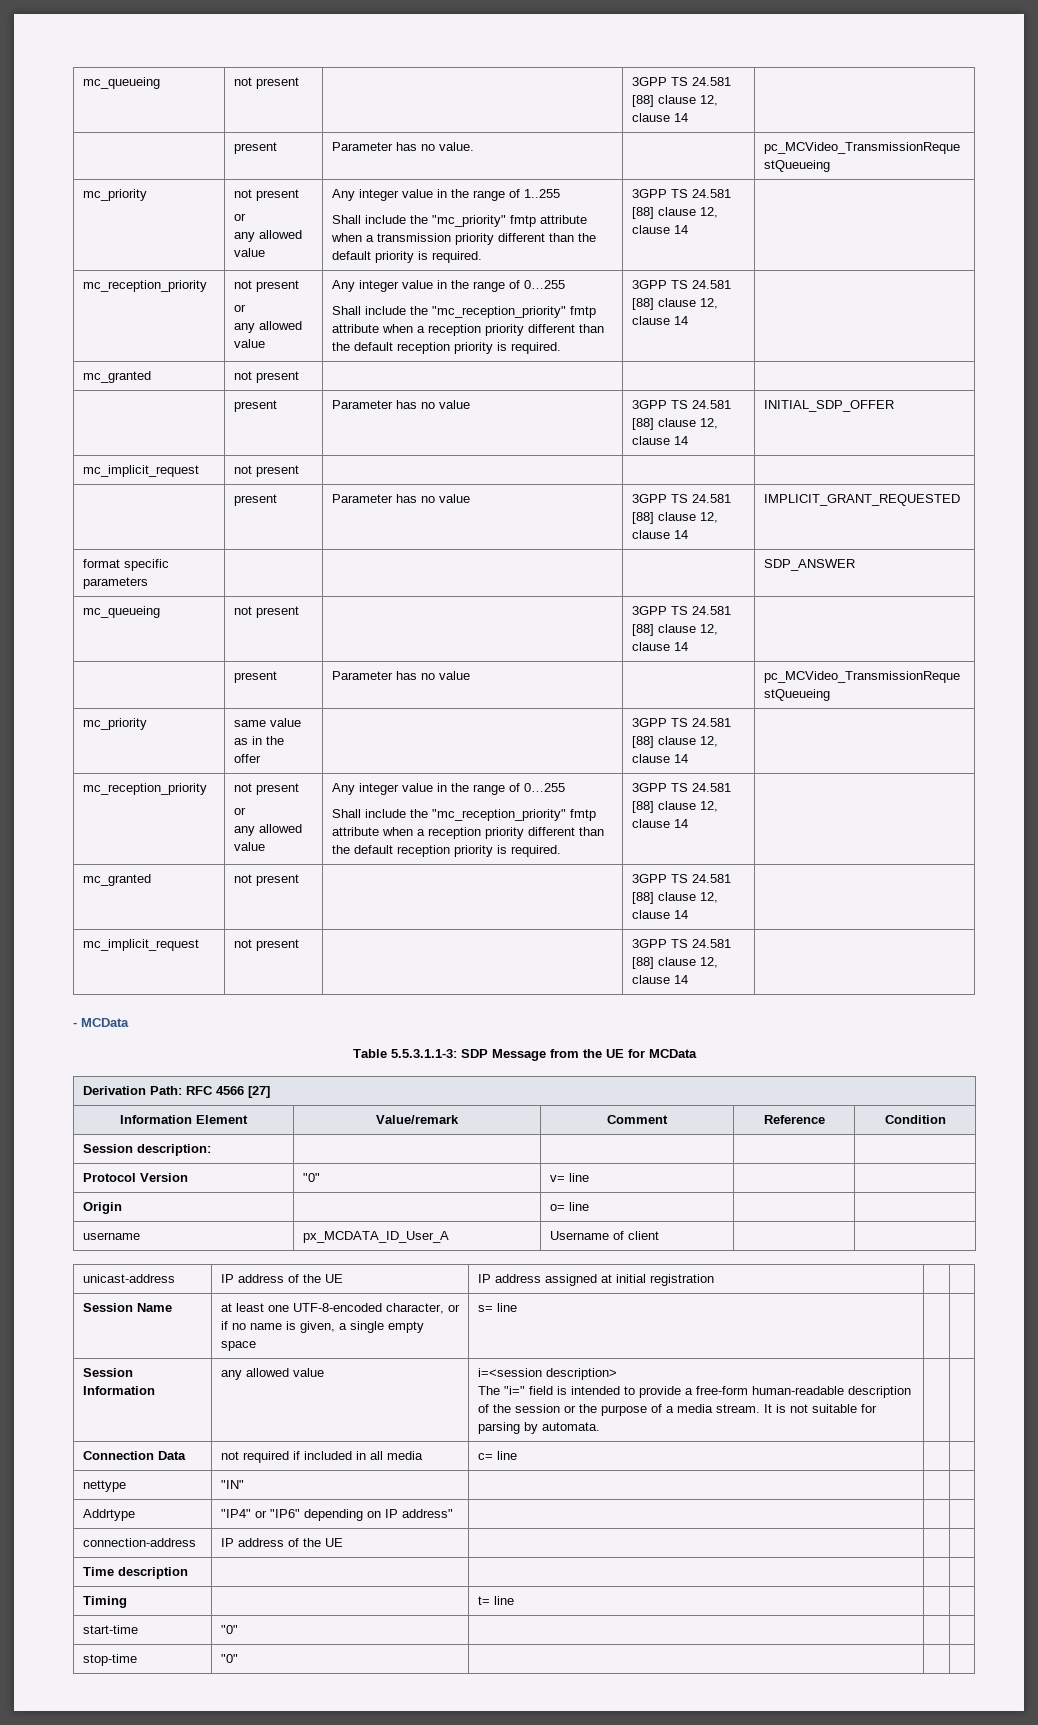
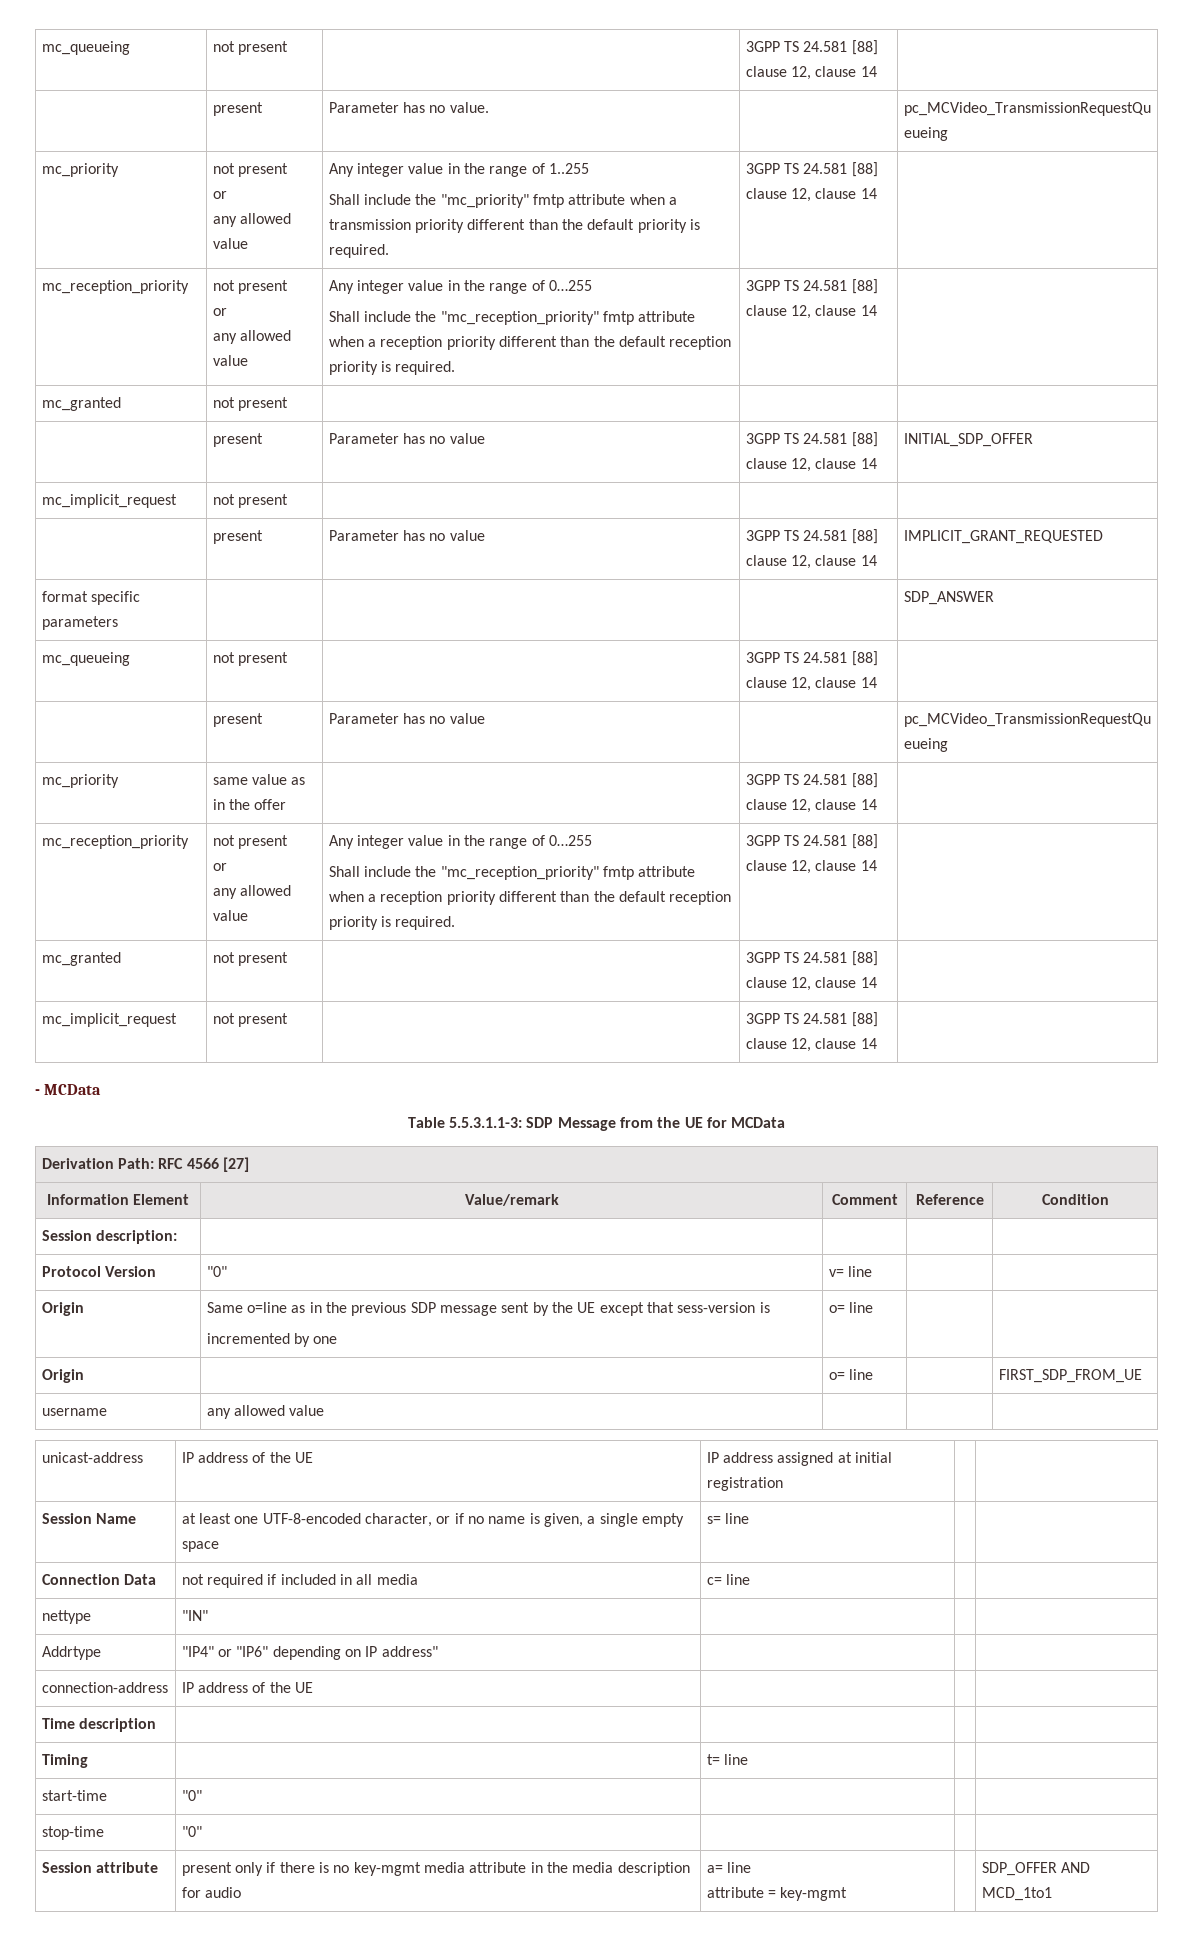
[549,1202,589,1211] [82,1232,140,1240] [302,1231,449,1243] [549,1231,659,1240] | o= line | | // username | px_MCDATA_ID_User_A | Username of client -> [206,1302,770,1316] [206,1333,338,1347] [828,1302,874,1313] [41,1369,84,1383] [828,1369,874,1380] [998,1369,1142,1383] [41,1408,107,1416] [206,1405,325,1419] Same o=line as in the previous SDP message sent by the UE except that sess-version is // incremented by one | o= line | | // Origin | | o= line | | FIRST_SDP_FROM_UE // username | any allowed value |
[82,1368,133,1377] [82,1386,155,1395] [220,1368,324,1380] [477,1368,617,1380] [477,1386,911,1398] [477,1404,877,1416] [477,1422,600,1434] // Session Information | any allowed value | i=<session description> // The "i=" field is intended to provide a free-form human-readable description of the session or the purpose of a media stream. It is not suitable for parsing by automata. | | -> (750, 1518) none
(238, 1658) none -> [41,1862,159,1873] [181,1862,690,1876] [181,1887,242,1898] [706,1862,752,1873] [706,1887,848,1901] [981,1862,1091,1876] [981,1887,1052,1901] // Session attribute | present only if there is no key-mgmt media attribute in the media description for audio | a= line // attribute = key-mgmt | | SDP_OFFER AND MCD_1to1

